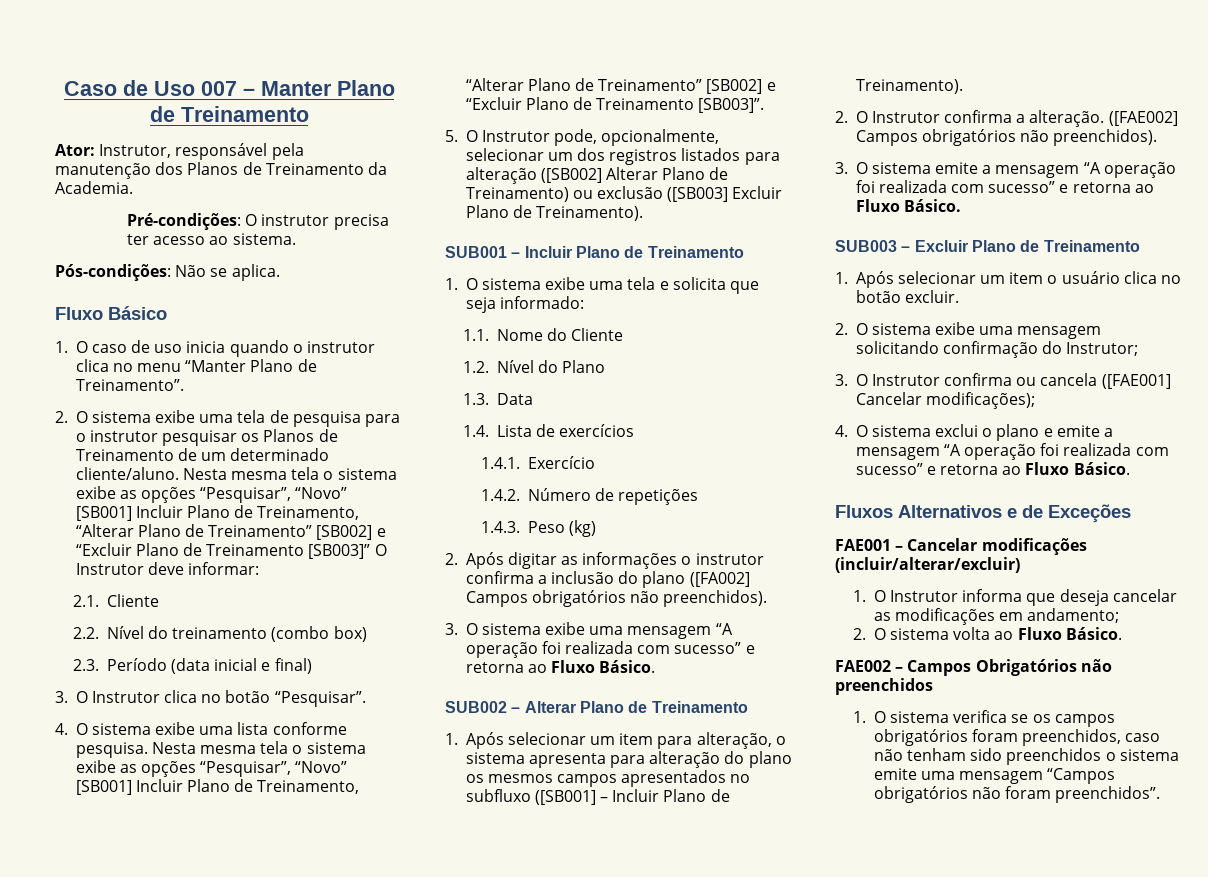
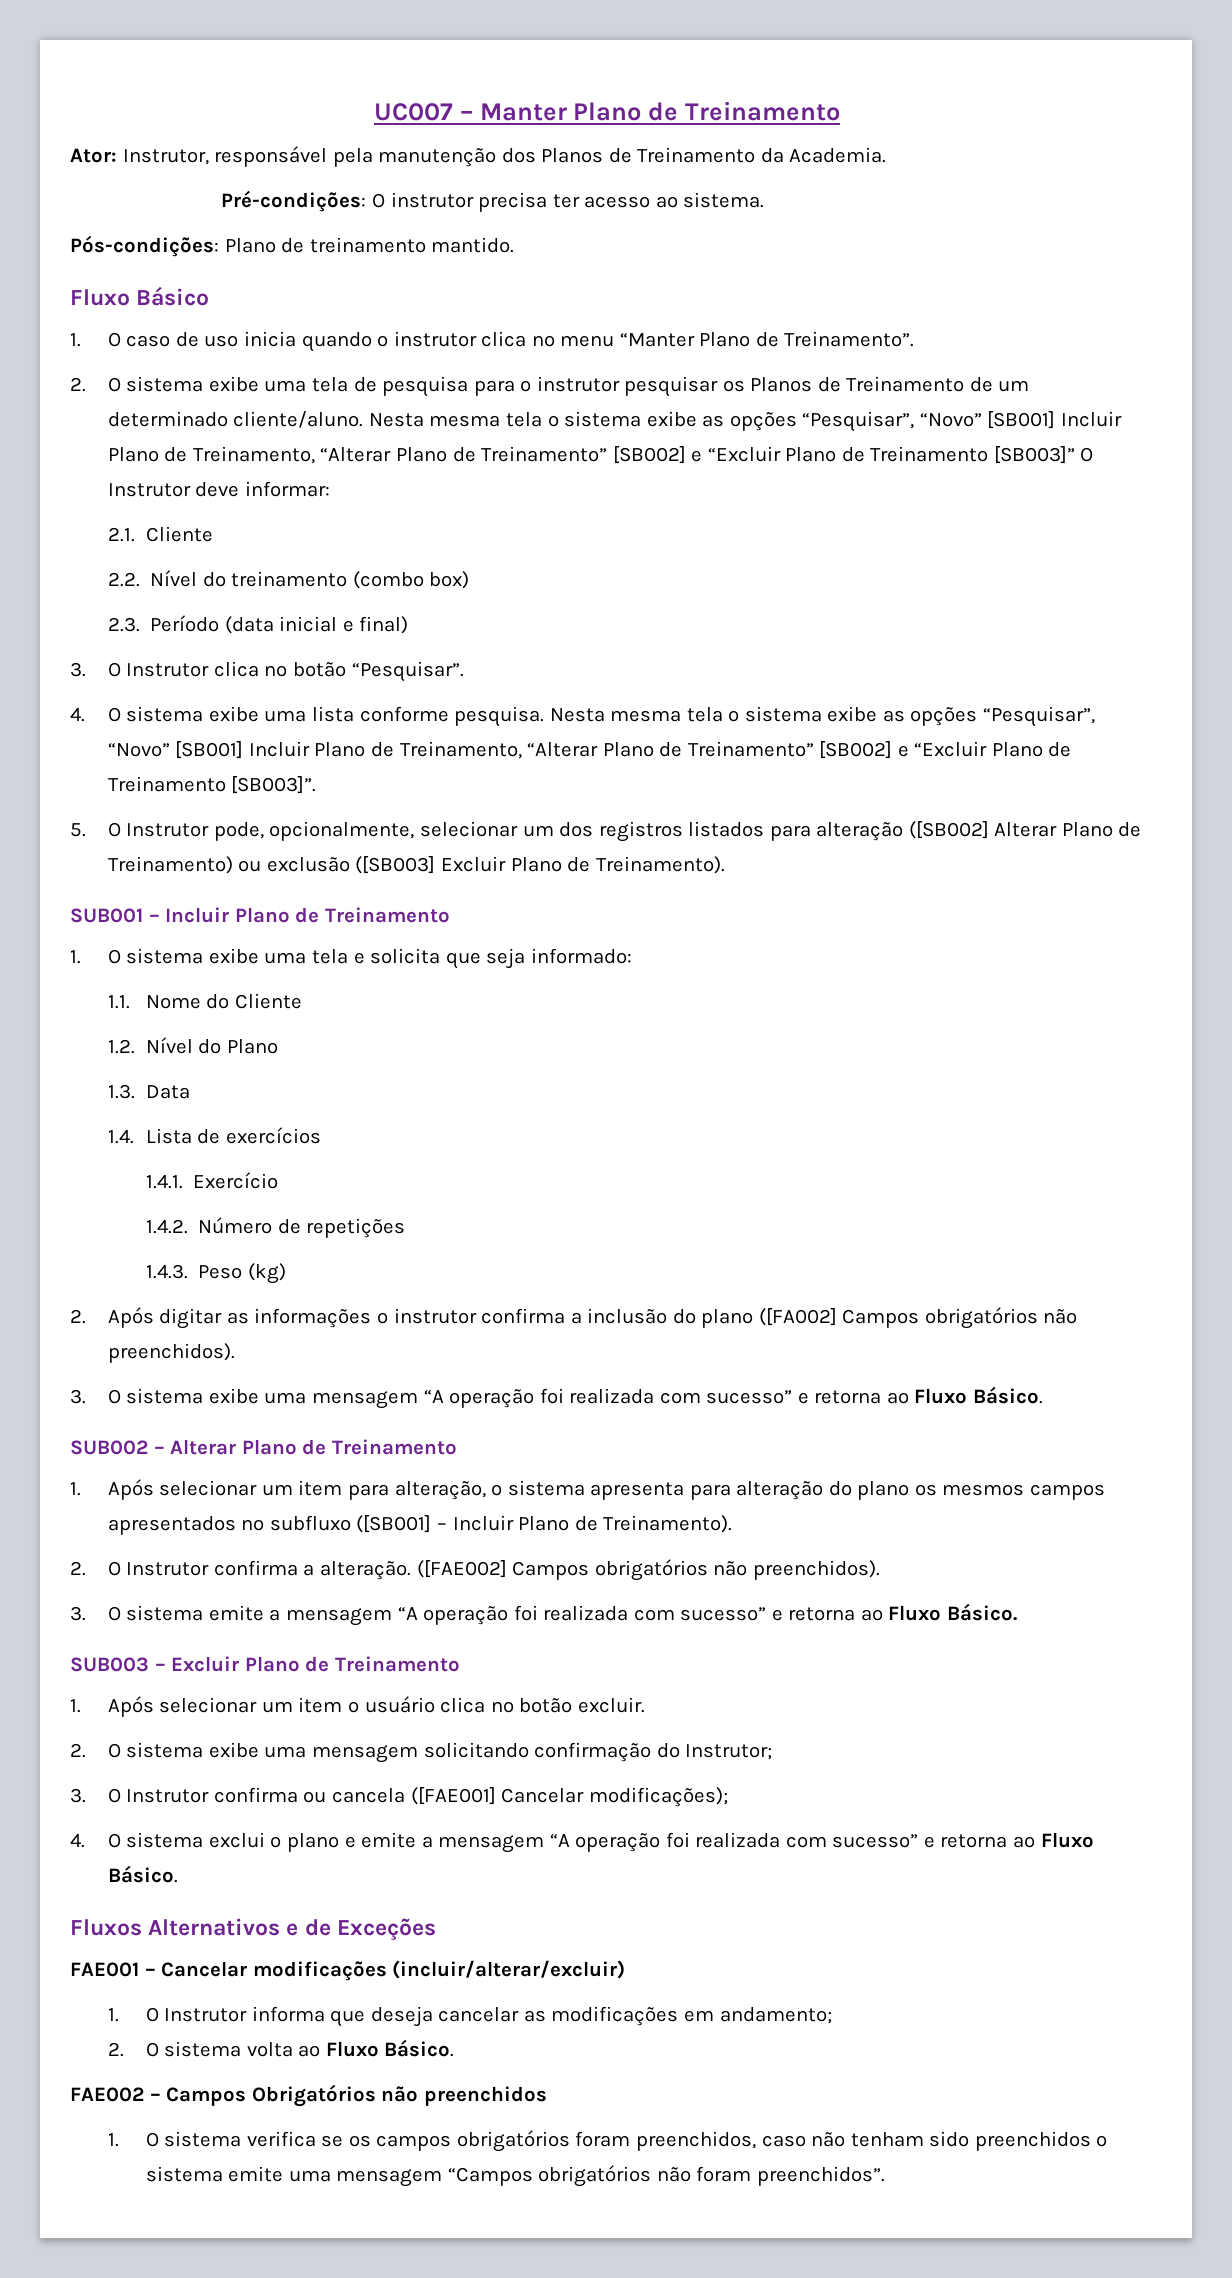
[63,80,237,96] Caso de Uso 007 -> [373,103,453,121] UC007
[175,264,280,281] Não se aplica. -> [224,237,515,253] Plano de treinamento mantido.

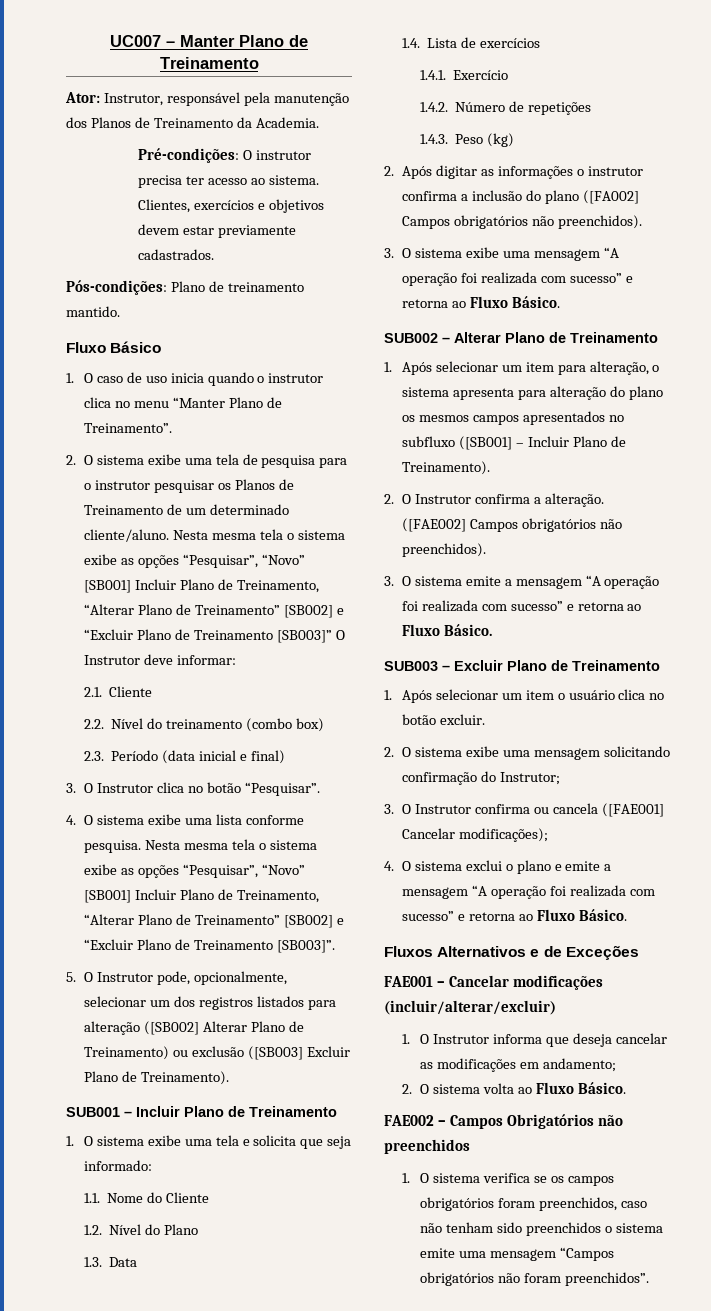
(765, 200) none -> [137,199,324,213] [137,224,296,238] [137,249,214,260] Clientes, exercícios e objetivos devem estar previamente cadastrados.

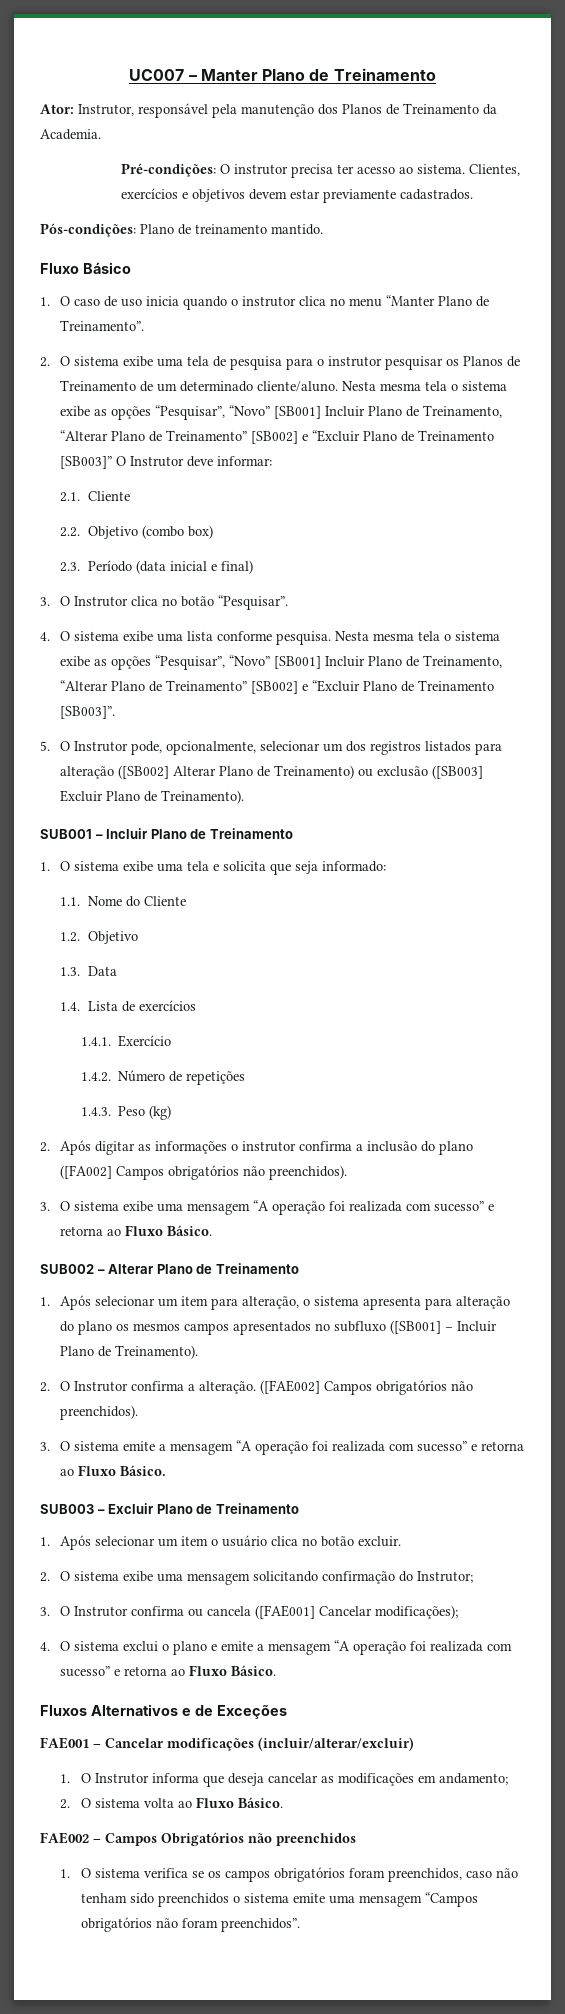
[111,718,243,729] Nível do treinamento -> [87,526,138,539] Objetivo
[109,1224,199,1235] Nível do Plano -> [87,931,138,944] Objetivo

